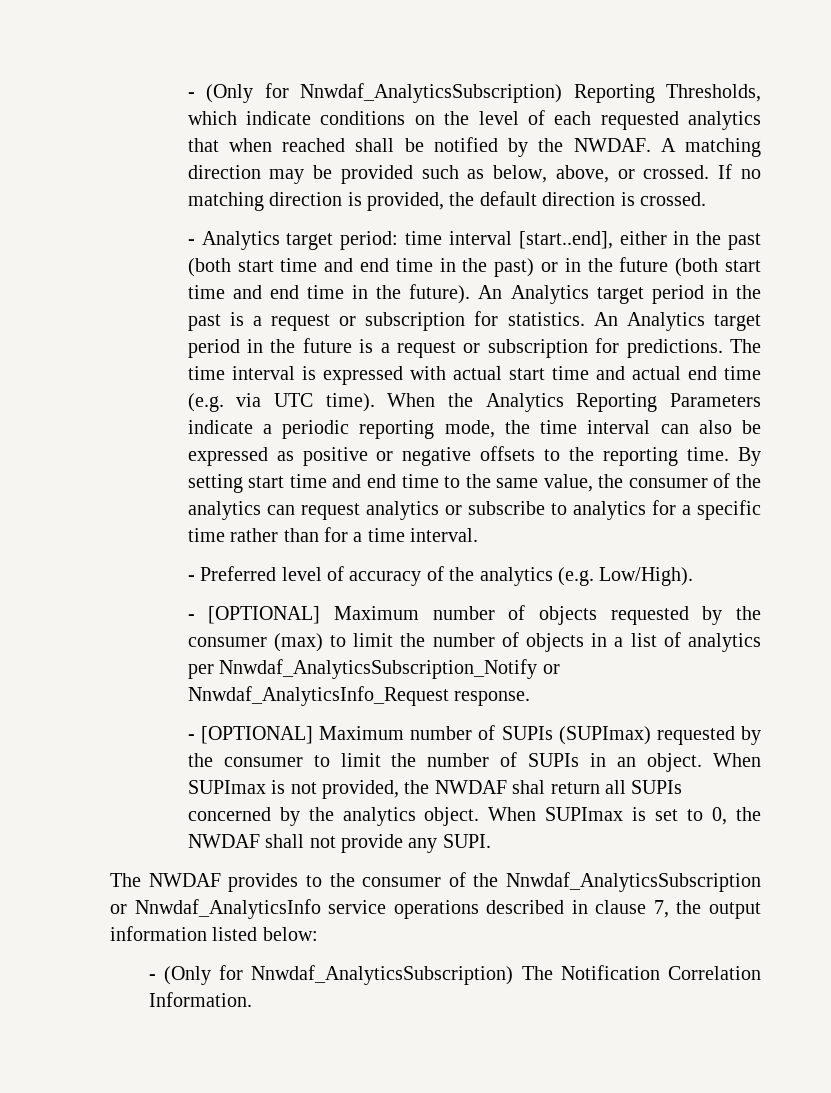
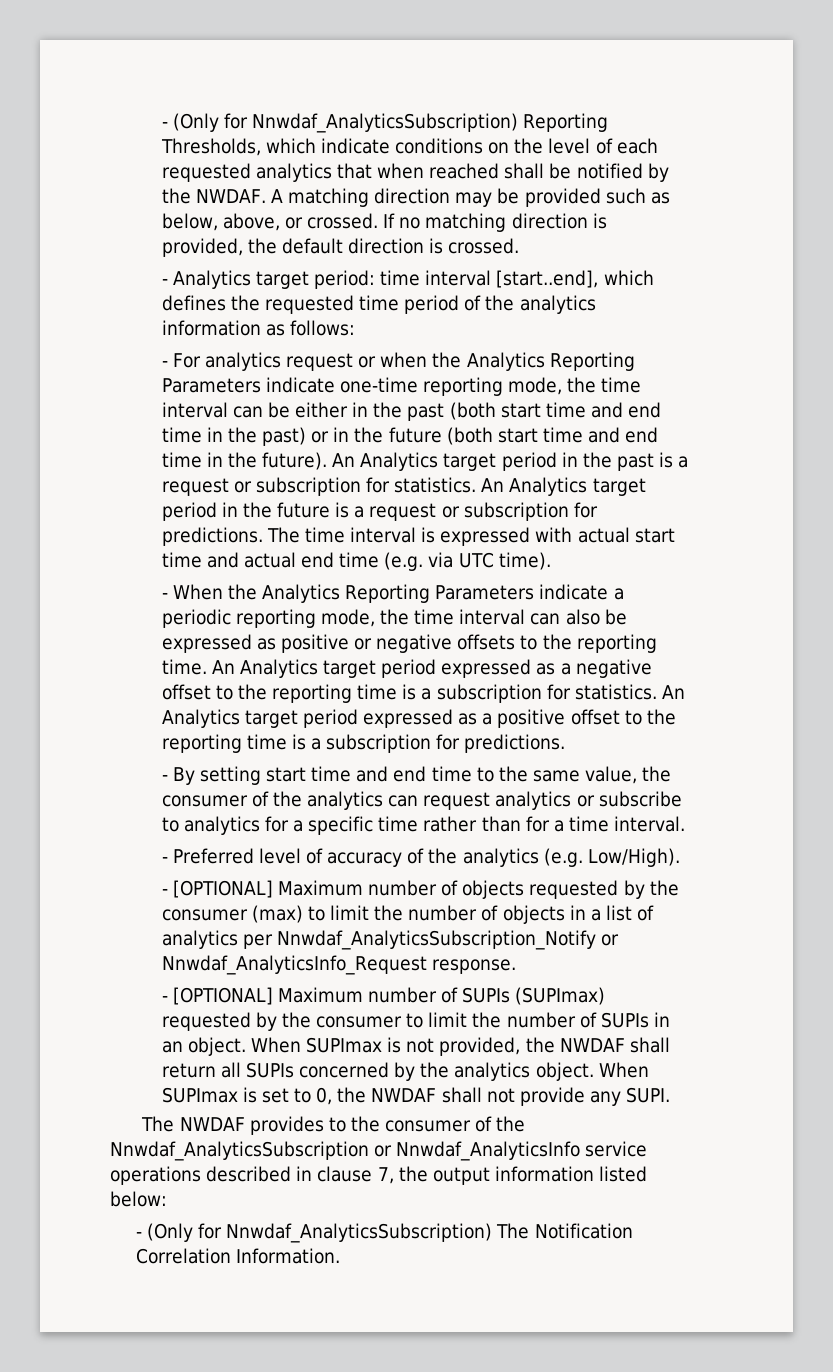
(613, 240) none -> [603,270,654,286] [161,295,596,314] [161,320,355,336] [161,352,635,371] [161,377,642,396] [161,402,290,418] which defines the requested time period of the analytics information as follows: // - For analytics request or when the Analytics Reporting Parameters indicate one-time reporting mode, the time interval can be
(375, 402) none -> [161,593,168,599] // -
(730, 454) none -> [211,659,652,678] [161,684,685,703] [161,709,676,728] [161,734,566,753] [161,775,168,781] An Analytics target period expressed as a negative offset to the reporting time is a subscription for statistics. An Analytics target period expressed as a positive offset to the reporting time is a subscription for predictions. // -
[512,780,546,794] shal -> [629,1037,670,1053] shall

